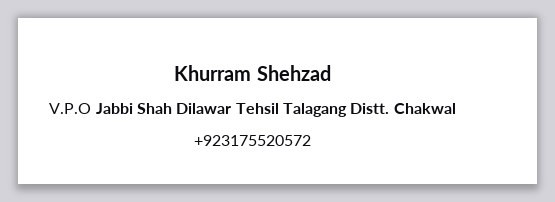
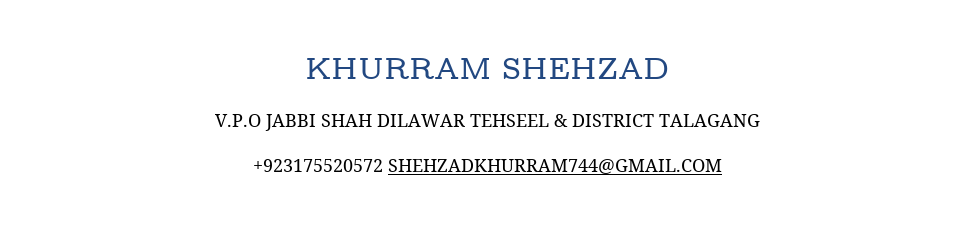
[174,65,331,81] Khurram Shehzad -> [305,58,669,79] KHURRAM SHEHZAD
[95,103,456,117] Jabbi Shah Dilawar Tehsil Talagang Distt. Chakwal -> [264,114,760,131] JABBI SHAH DILAWAR TEHSEEL & DISTRICT TALAGANG
(311, 140) none -> [387,159,722,174] SHEHZADKHURRAM744@GMAIL.COM

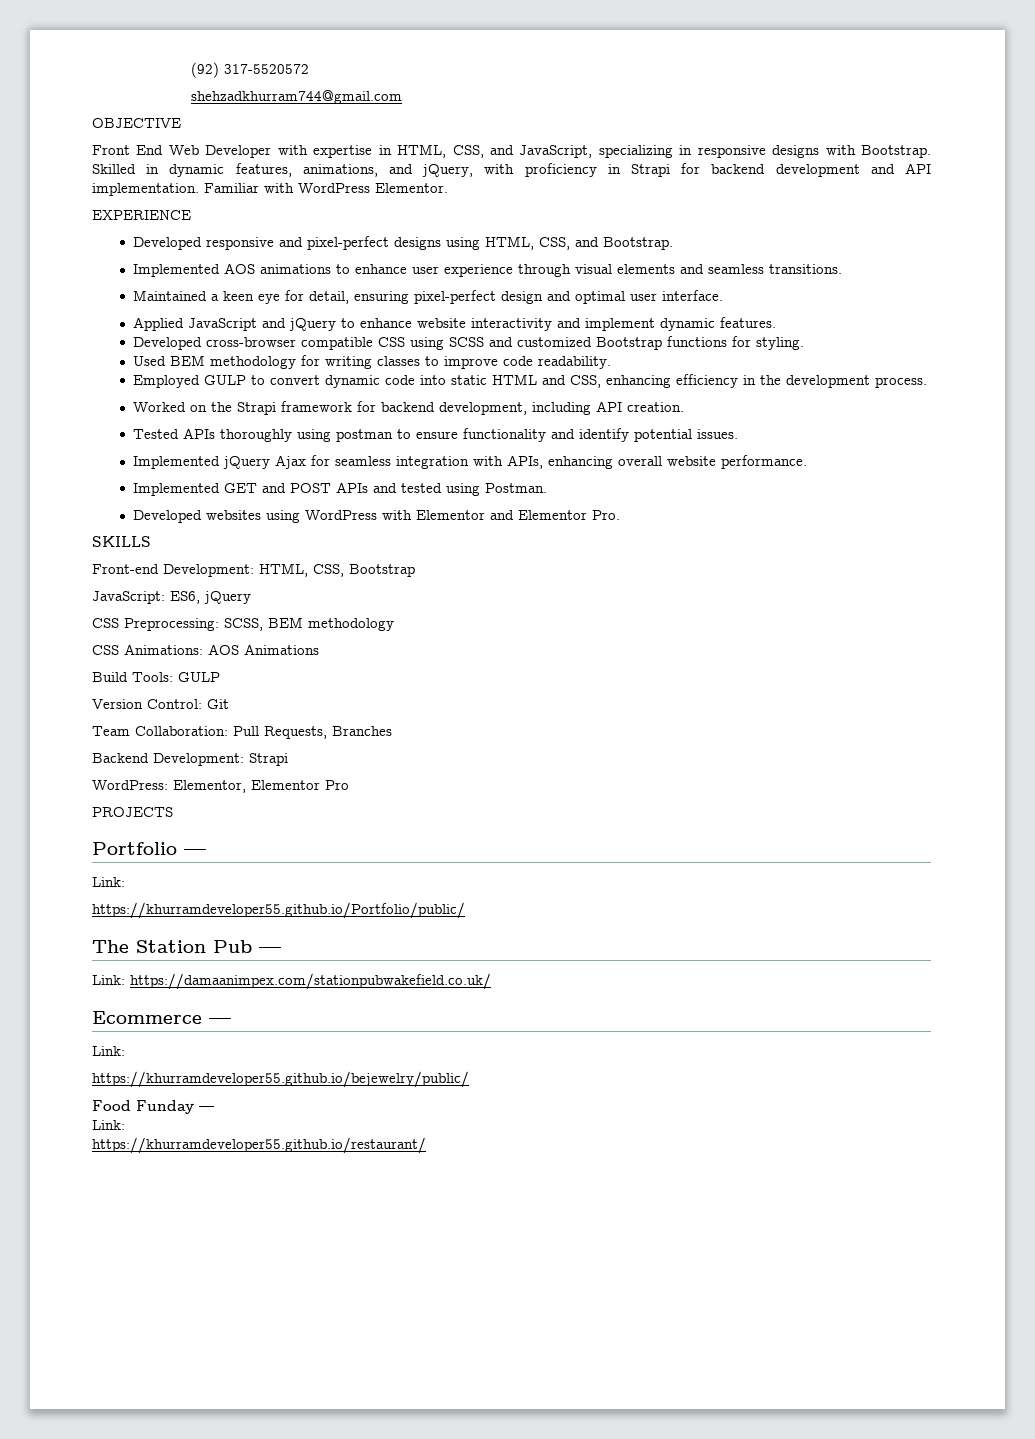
[305,58,669,79] [214,114,760,131] [252,159,722,174] KHURRAM SHEHZAD // V.P.O JABBI SHAH DILAWAR TEHSEEL & DISTRICT TALAGANG // +923175520572 SHEHZADKHURRAM744@GMAIL.COM -> [191,62,310,78] [191,90,403,104] [92,118,181,128] [92,144,931,158] [92,163,932,177] [92,183,448,196] [92,210,191,220] [133,236,674,250] [133,263,843,277] [133,290,724,304] [133,317,777,331] [133,336,805,350] [133,355,612,369] [133,374,928,388] [133,401,685,415] [133,428,739,442] [133,455,808,469] [133,482,548,496] [133,510,621,523] [92,536,151,547] [92,563,415,577] [92,591,251,604] [92,617,394,631] [92,644,319,655] [92,672,220,682] [92,699,229,709] [92,726,392,739] [92,753,288,766] [92,780,349,793] [92,807,173,817] [92,842,206,855] [92,877,125,887] [92,902,465,919] [92,940,281,953] [92,973,491,990] [92,1011,231,1024] [92,1046,125,1056] [92,1071,469,1088] [92,1100,214,1114] [92,1120,125,1130] [92,1137,426,1154] (92) 317-5520572 // shehzadkhurram744@gmail.com // OBJECTIVE // Front End Web Developer with expertise in HTML, CSS, and JavaScript, specializing in responsive designs with Bootstrap. Skilled in dynamic features, animations, and jQuery, with proficiency in Strapi for backend development and API implementation. Familiar with WordPress Elementor. // EXPERIENCE // Developed responsive and pixel-perfect designs using HTML, CSS, and Bootstrap. // Implemented AOS animations to enhance user experience through visual elements and seamless transitions. // Maintained a keen eye for detail, ensuring pixel-perfect design and optimal user interface. // Applied JavaScript and jQuery to enhance website interactivity and implement dynamic features. // Developed cross-browser compatible CSS using SCSS and customized Bootstrap functions for styling. // Used BEM methodology for writing classes to improve code readability. // Employed GULP to convert dynamic code into static HTML and CSS, enhancing efficiency in the development process. // Worked on the Strapi framework for backend development, including API creation. // Tested APIs thoroughly using postman to ensure functionality and identify potential issues. // Implemented jQuery Ajax for seamless integration with APIs, enhancing overall website performance. // Implemented GET and POST APIs and tested using Postman. // Developed websites using WordPress with Elementor and Elementor Pro. // SKILLS // Front-end Development: HTML, CSS, Bootstrap // JavaScript: ES6, jQuery // CSS Preprocessing: SCSS, BEM methodology // CSS Animations: AOS Animations // Build Tools: GULP // Version Control: Git // Team Collaboration: Pull Requests, Branches // Backend Development: Strapi // WordPress: Elementor, Elementor Pro // PROJECTS // Portfolio — // Link: // https://khurramdeveloper55.github.io/Portfolio/public/ // The Station Pub — // Link: https://damaanimpex.com/stationpubwakefield.co.uk/ // Ecommerce — // Link: // https://khurramdeveloper55.github.io/bejewelry/public/ // Food Funday — // Link: // https://khurramdeveloper55.github.io/restaurant/

